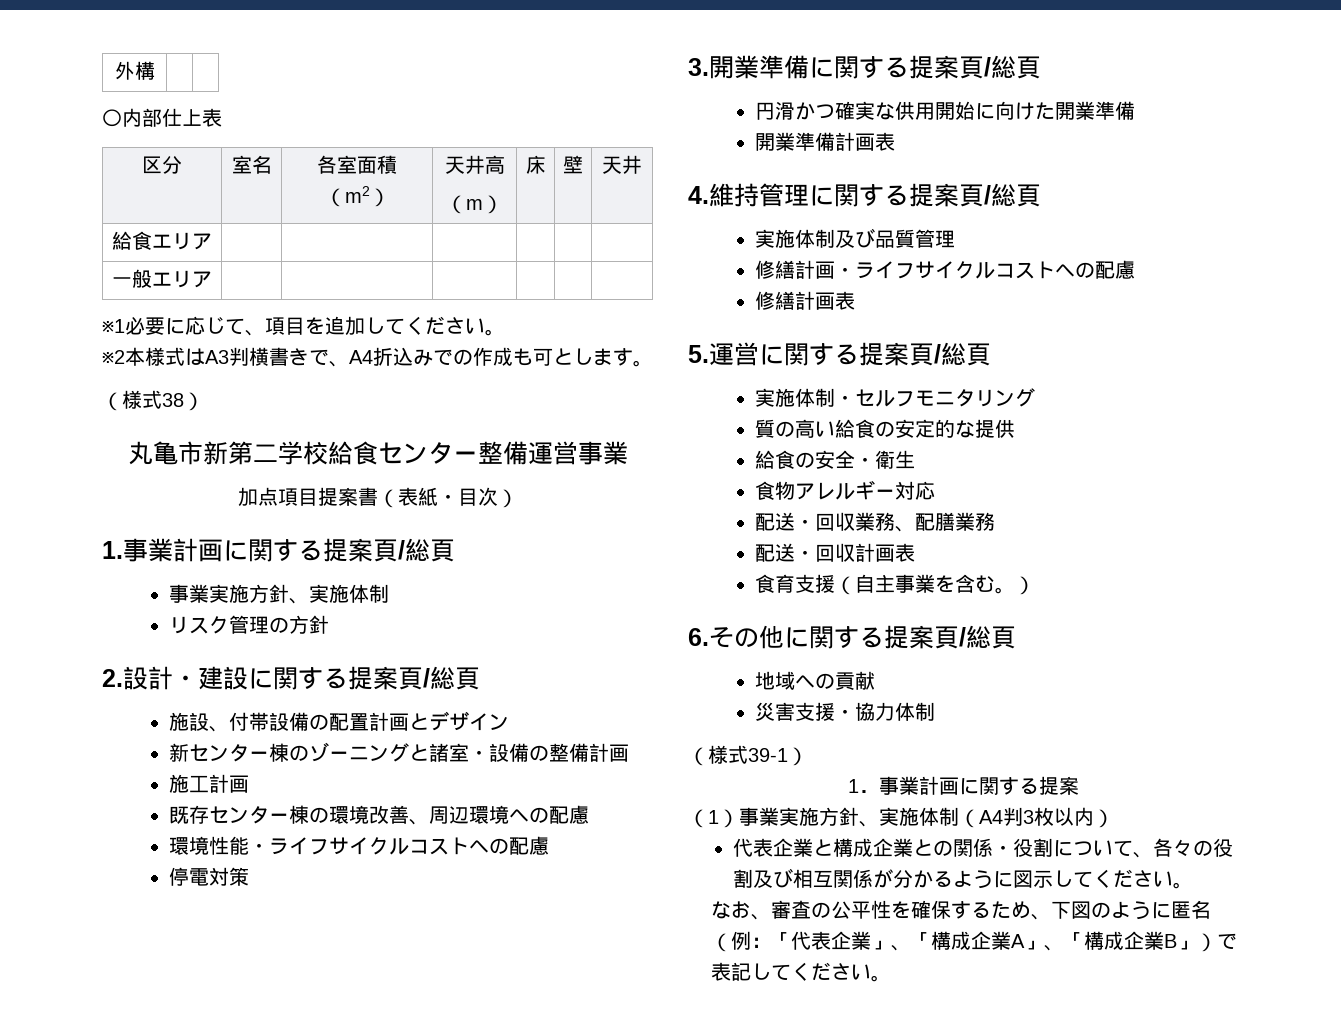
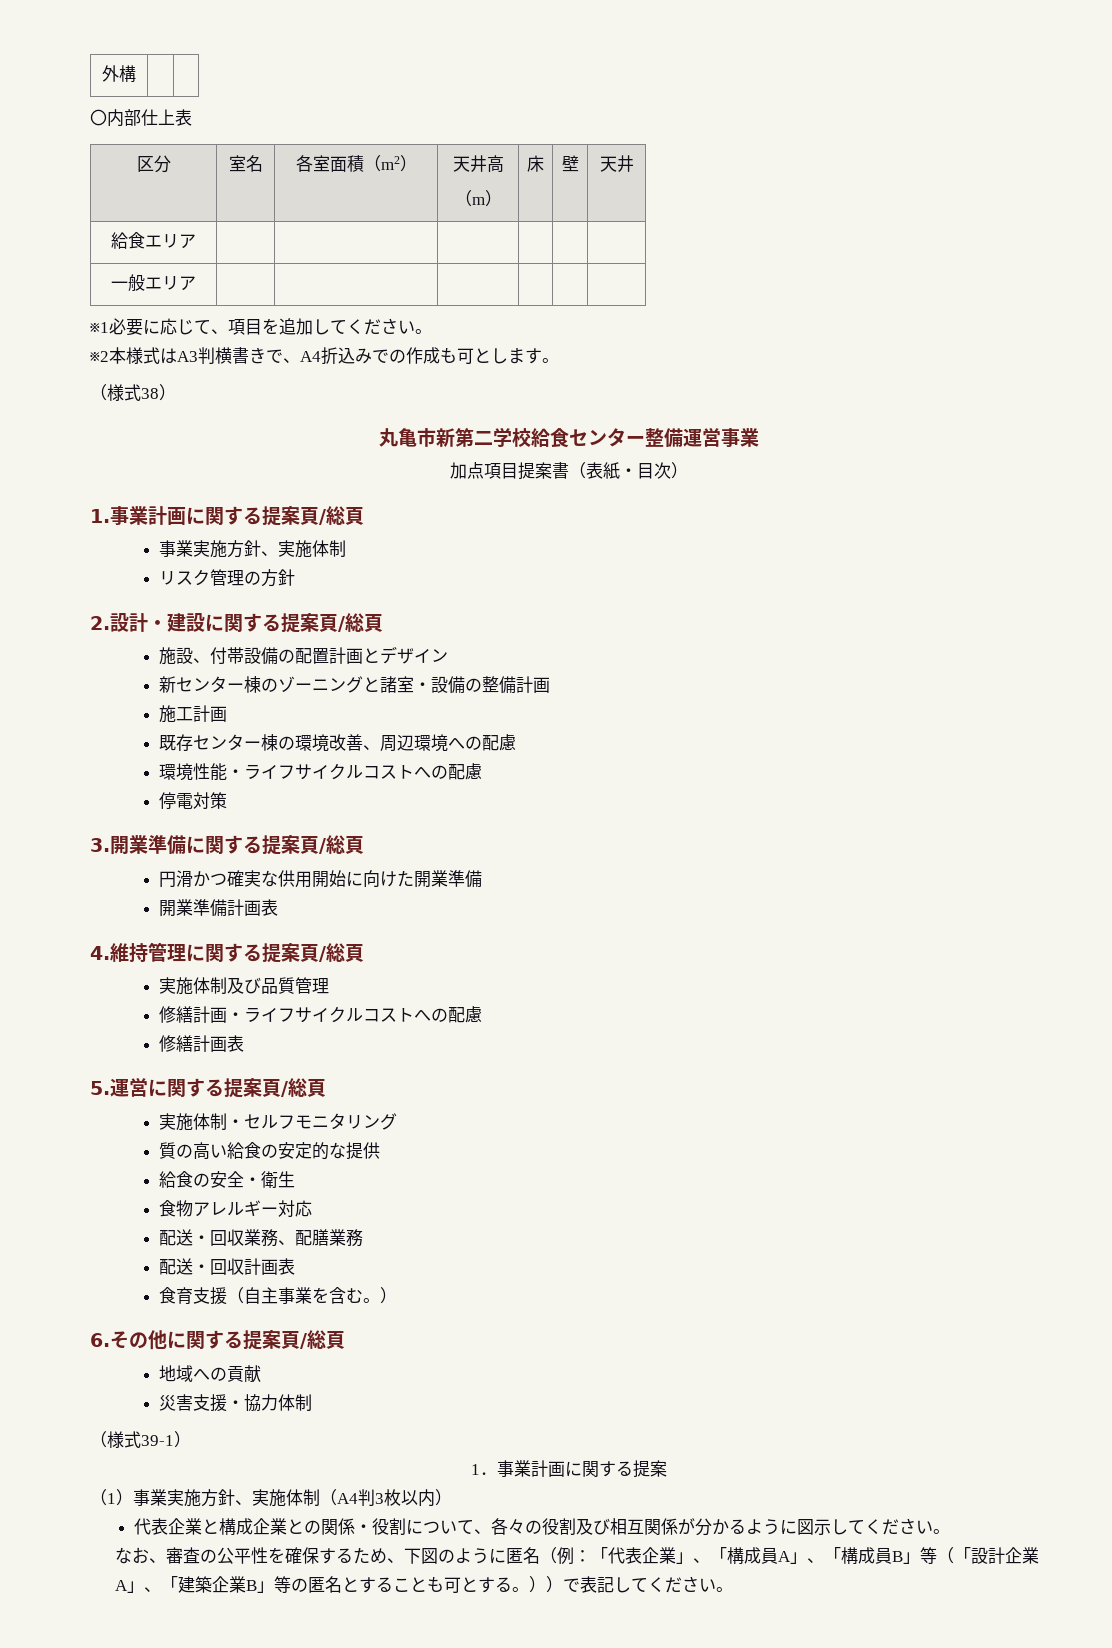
(971, 940) none -> [761,1547,1006,1564] 員A」、「構成員B」等（「設計
[1083,931,1124,950] 構成 -> [178,1576,213,1593] 建築
(1197, 945) none -> [274,1576,547,1593] 等の匿名とすることも可とする。）

